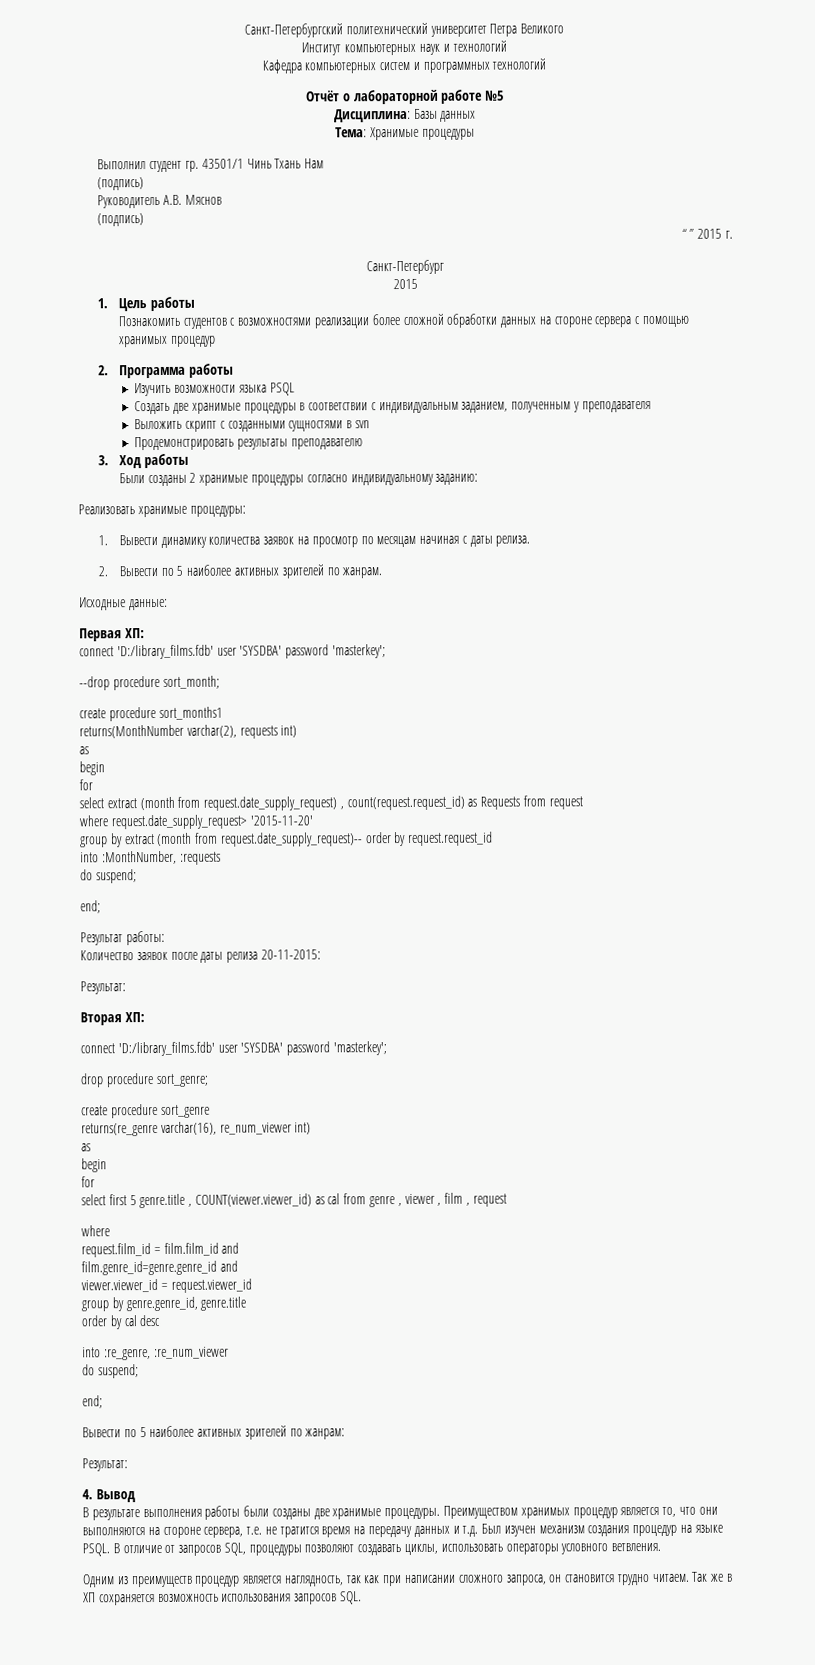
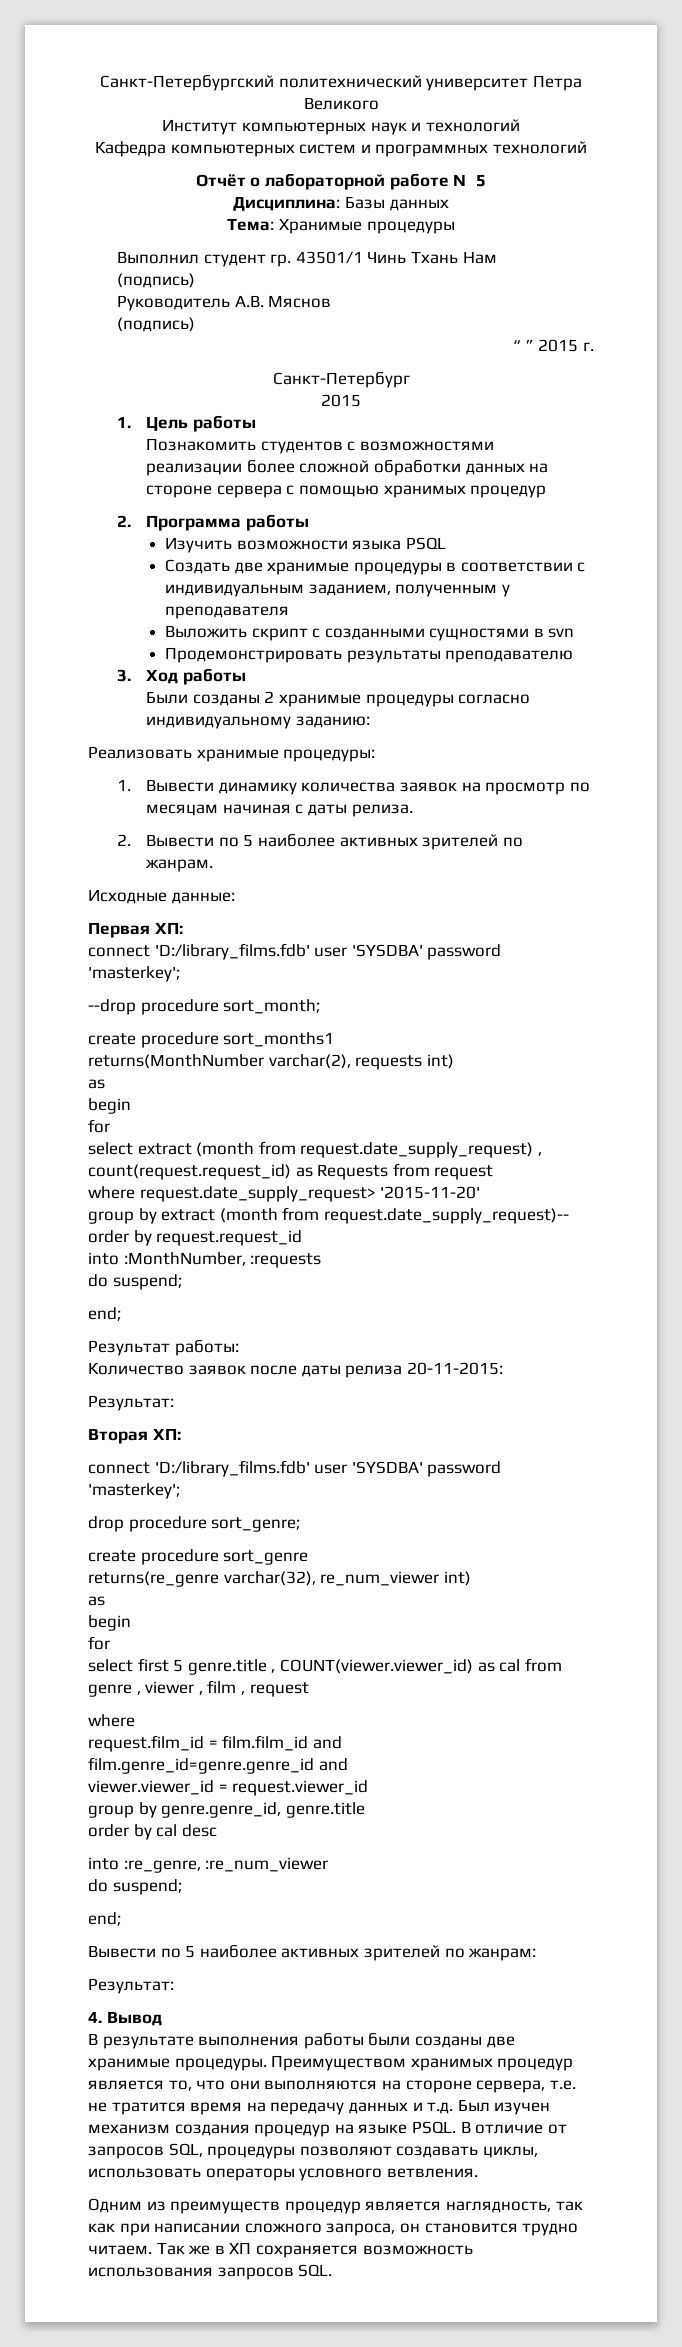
[160,1121,217,1135] varchar(16), -> [223,1571,316,1586] varchar(32),

